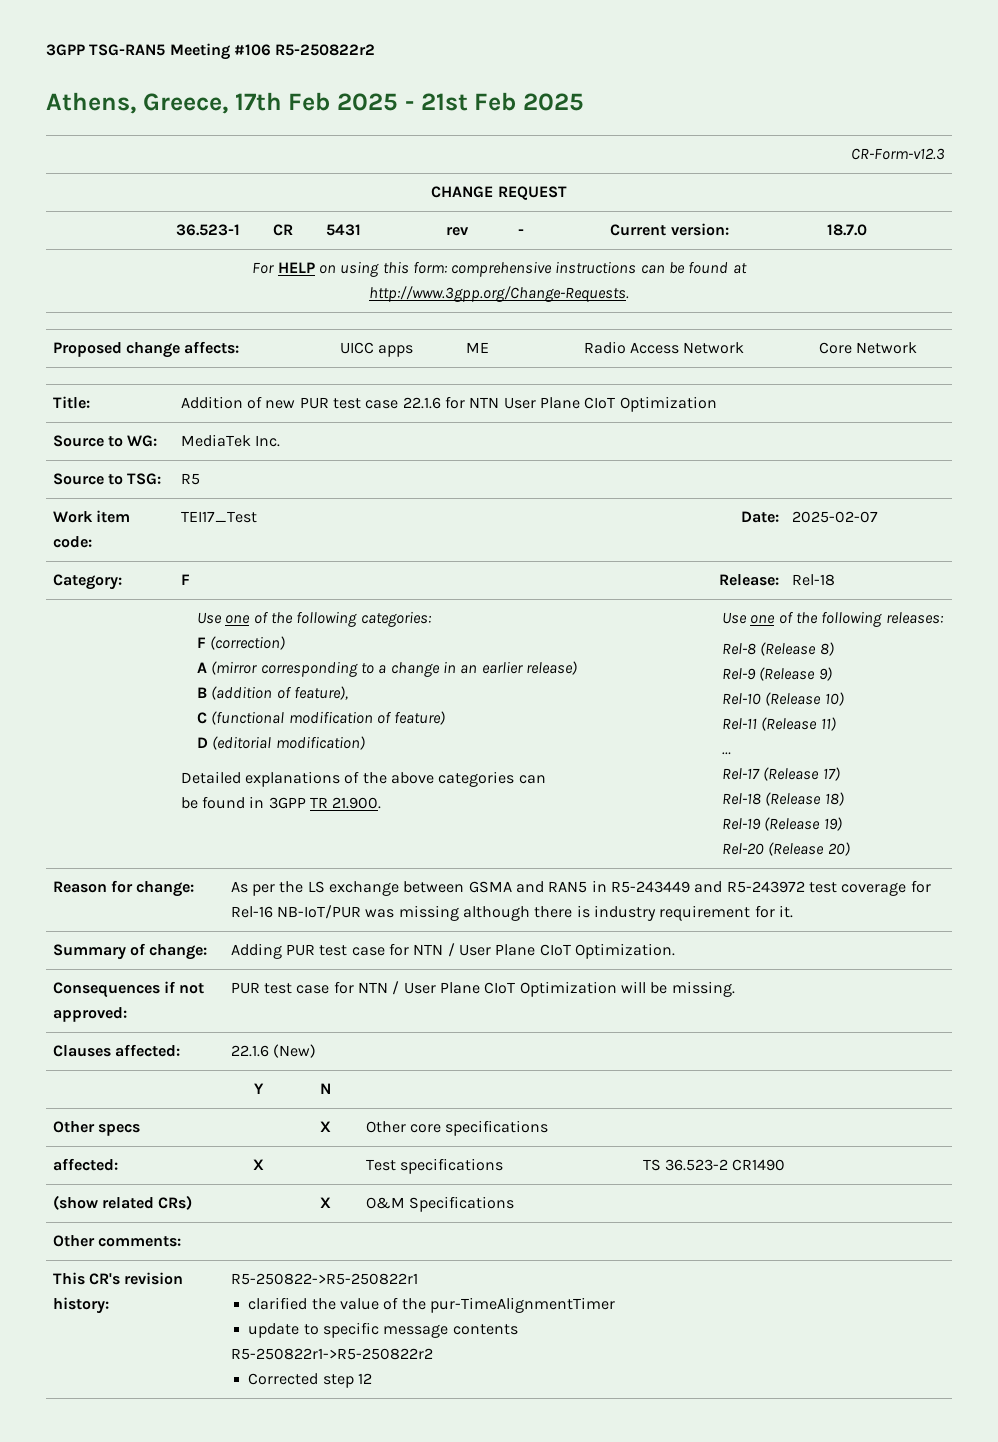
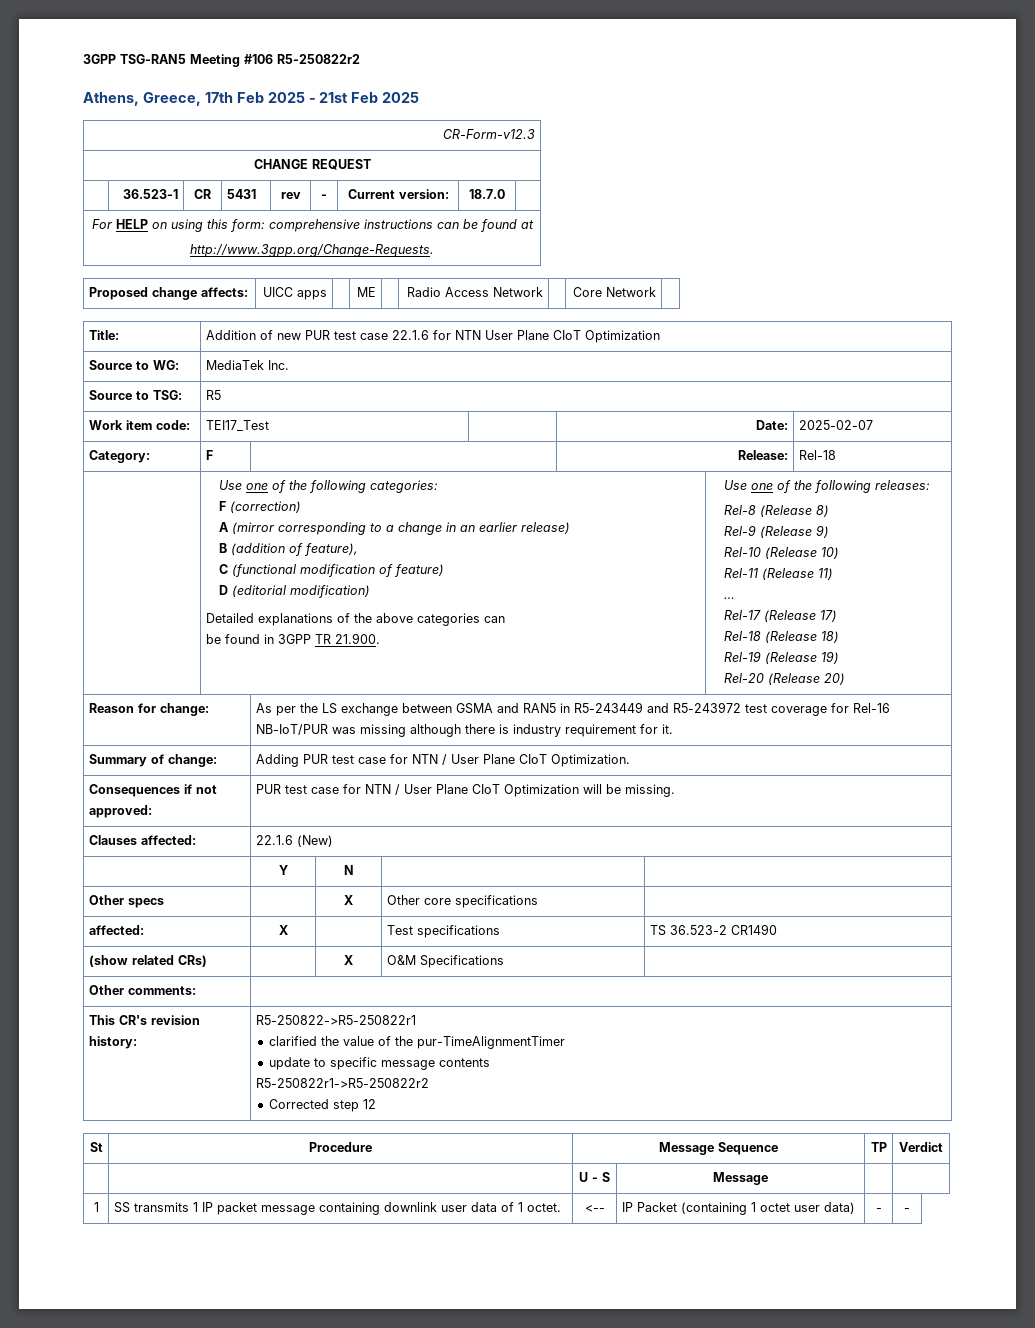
(373, 1378) none -> [89,1142,103,1152] [309,1142,372,1152] [659,1142,779,1155] [870,1142,887,1152] [899,1142,943,1152] [579,1172,610,1182] [713,1172,769,1185] [93,1202,99,1212] [113,1202,561,1215] [584,1205,605,1212] [621,1202,855,1215] [875,1208,882,1212] [904,1208,910,1212] // St | Procedure | Message Sequence | TP | Verdict // | | U - S | Message | | // 1 | SS transmits 1 IP packet message containing downlink user data of 1 octet. | <-- | IP Packet (containing 1 octet user data) | - | -

